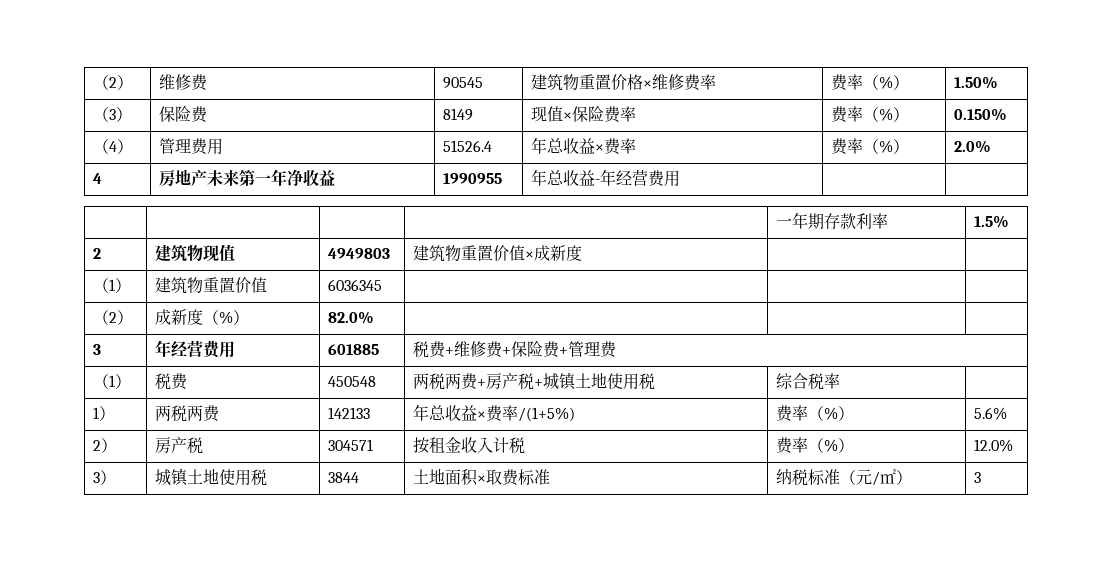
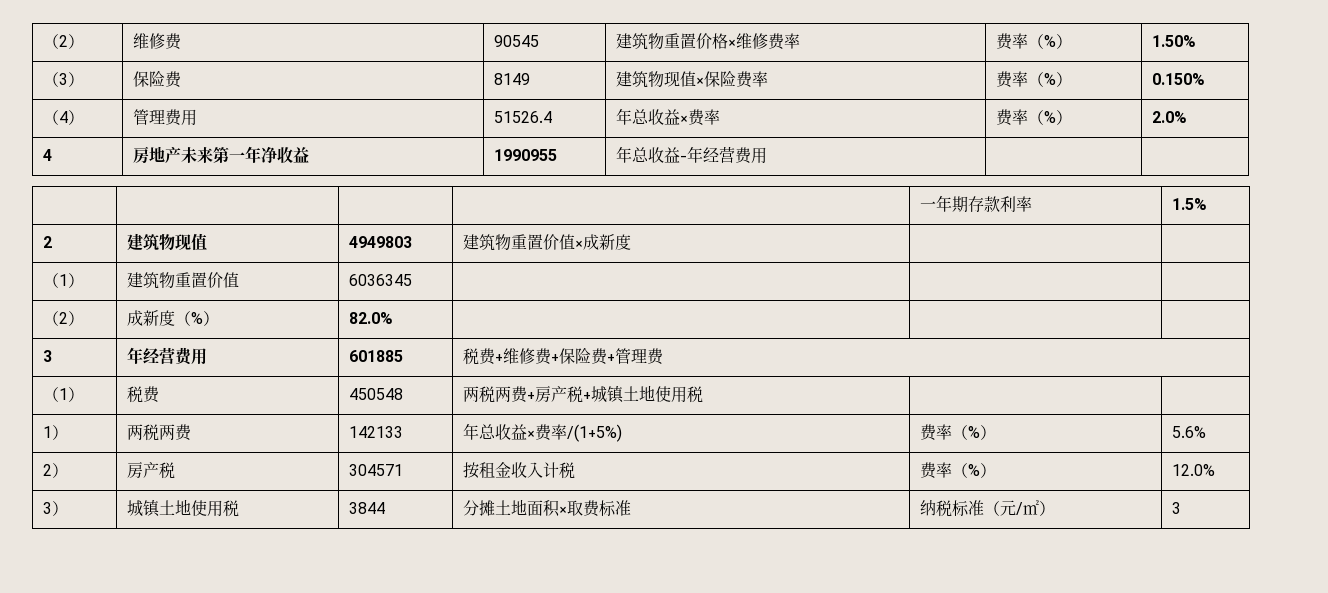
(474, 114) none -> [616,71,665,88] 建筑物
[776,373,841,390] 综合税率 -> (704, 394) none
(360, 477) none -> [463,500,496,516] 分摊

